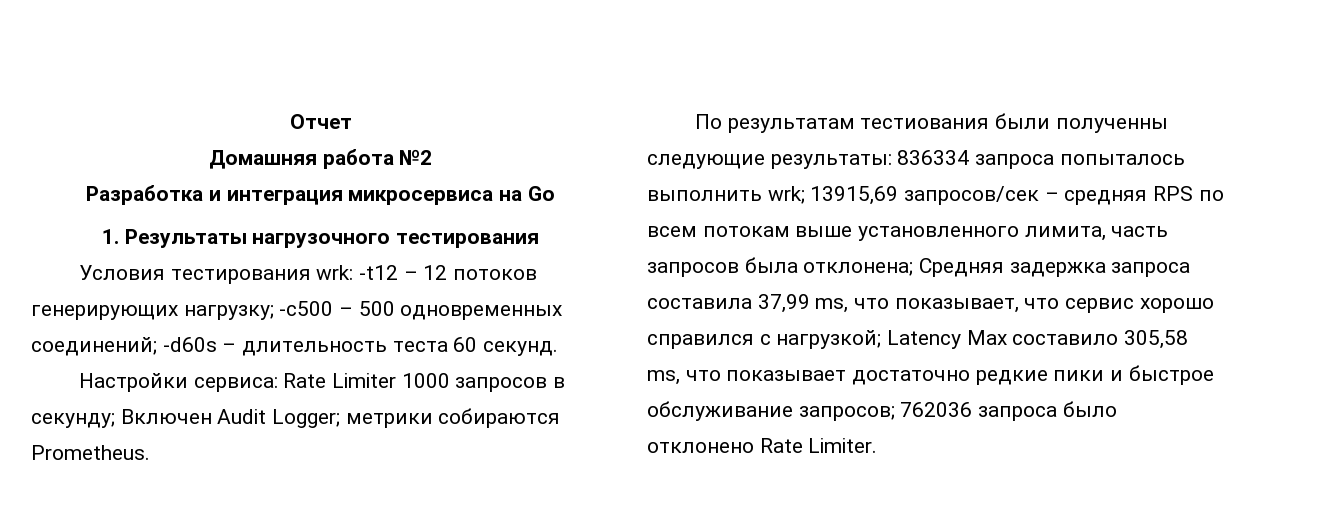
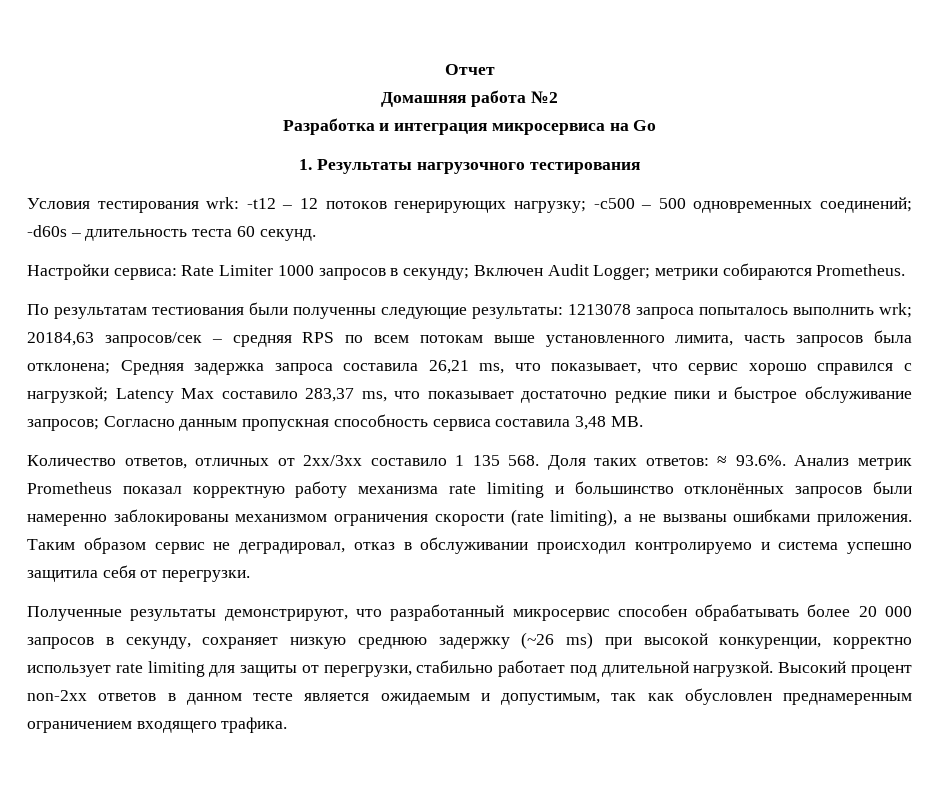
[897,150,970,165] 836334 -> [568,304,631,315] 1213078
[810,186,899,205] 13915,69 -> [27,332,94,346] 20184,63
[757,294,810,313] 37,99 -> [428,360,469,374] 26,21
[1124,330,1189,349] 305,58 -> [305,388,355,402] 283,37
[900,401,1117,421] [647,438,878,453] 762036 запроса было отклонено Rate Limiter. -> [103,414,643,431] [27,455,912,470] [27,481,913,498] [27,509,913,526] [27,537,912,554] [27,565,251,582] [27,604,912,621] [27,632,912,649] [27,660,912,677] [27,688,912,705] [27,717,288,733] Согласно данным пропускная способность сервиса составила 3,48 MB. // Количество ответов, отличных от 2xx/3xx составило 1 135 568. Доля таких ответов: ≈ 93.6%. Анализ метрик Prometheus показал корректную работу механизма rate limiting и большинство отклонённых запросов были намеренно заблокированы механизмом ограничения скорости (rate limiting), а не вызваны ошибками приложения. Таким образом сервис не деградировал, отказ в обслуживании происходил контролируемо и система успешно защитила себя от перегрузки. // Полученные результаты демонстрируют, что разработанный микросервис способен обрабатывать более 20 000 запросов в секунду, сохраняет низкую среднюю задержку (~26 ms) при высокой конкуренции, корректно использует rate limiting для защиты от перегрузки, стабильно работает под длительной нагрузкой. Высокий процент non-2xx ответов в данном тесте является ожидаемым и допустимым, так как обусловлен преднамеренным ограничением входящего трафика.

